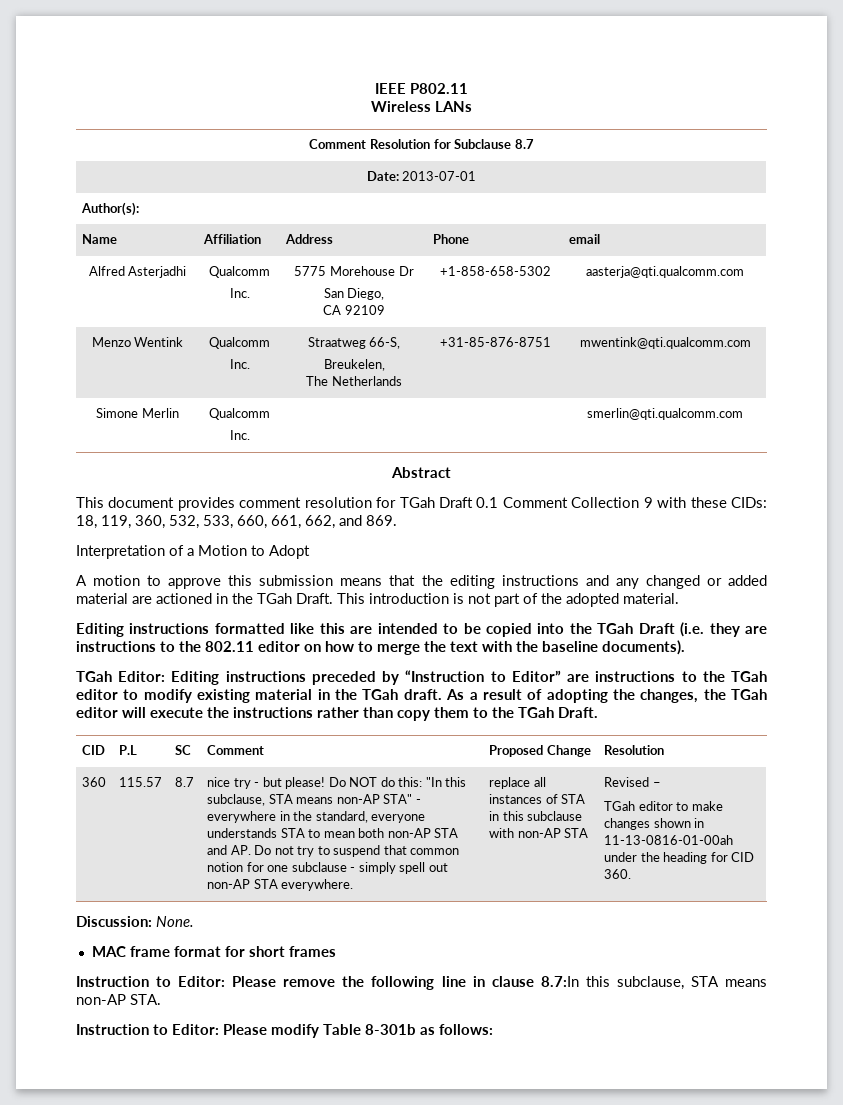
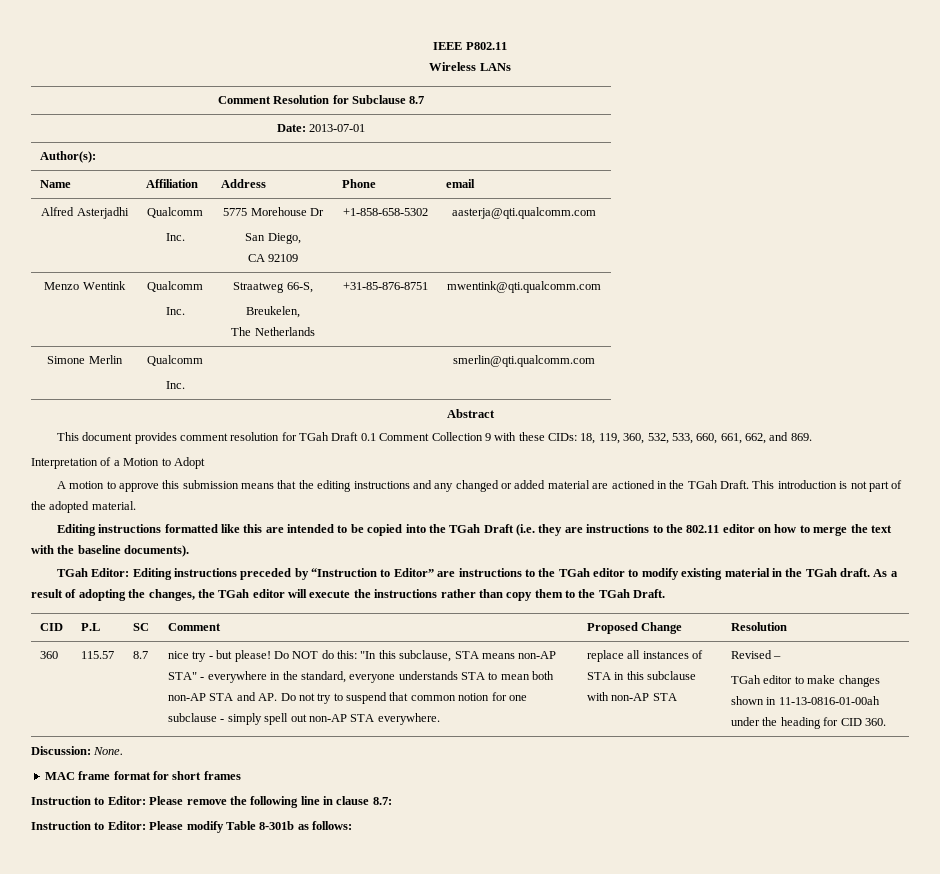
[540,976,767,990] [76,994,161,1005] 8.7:In this subclause, STA means non-AP STA. -> [372,797,392,805] 8.7:

